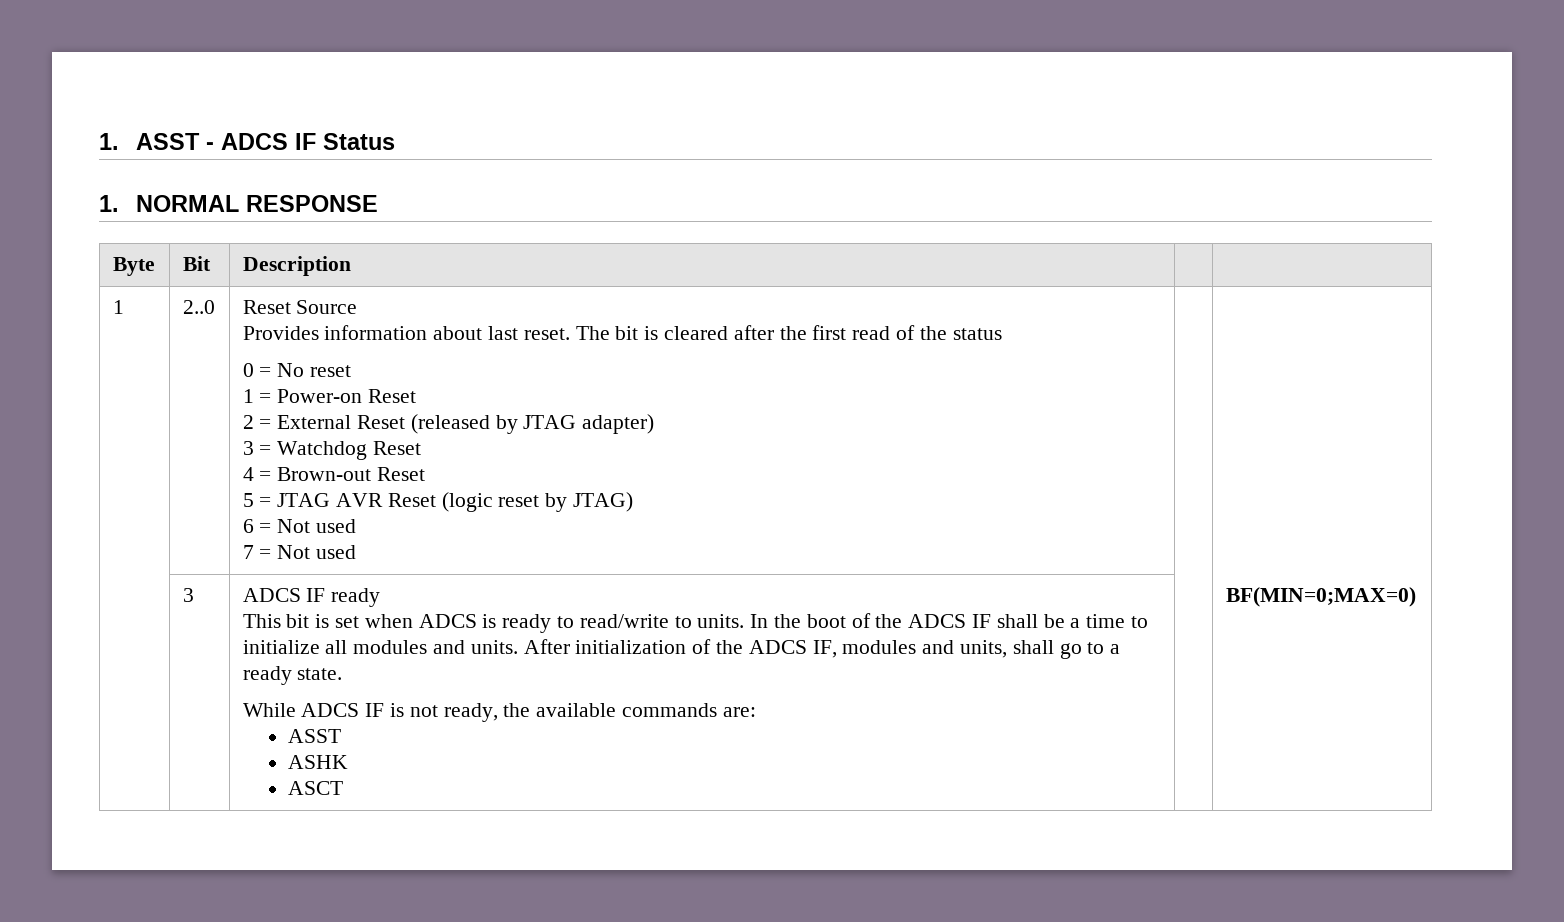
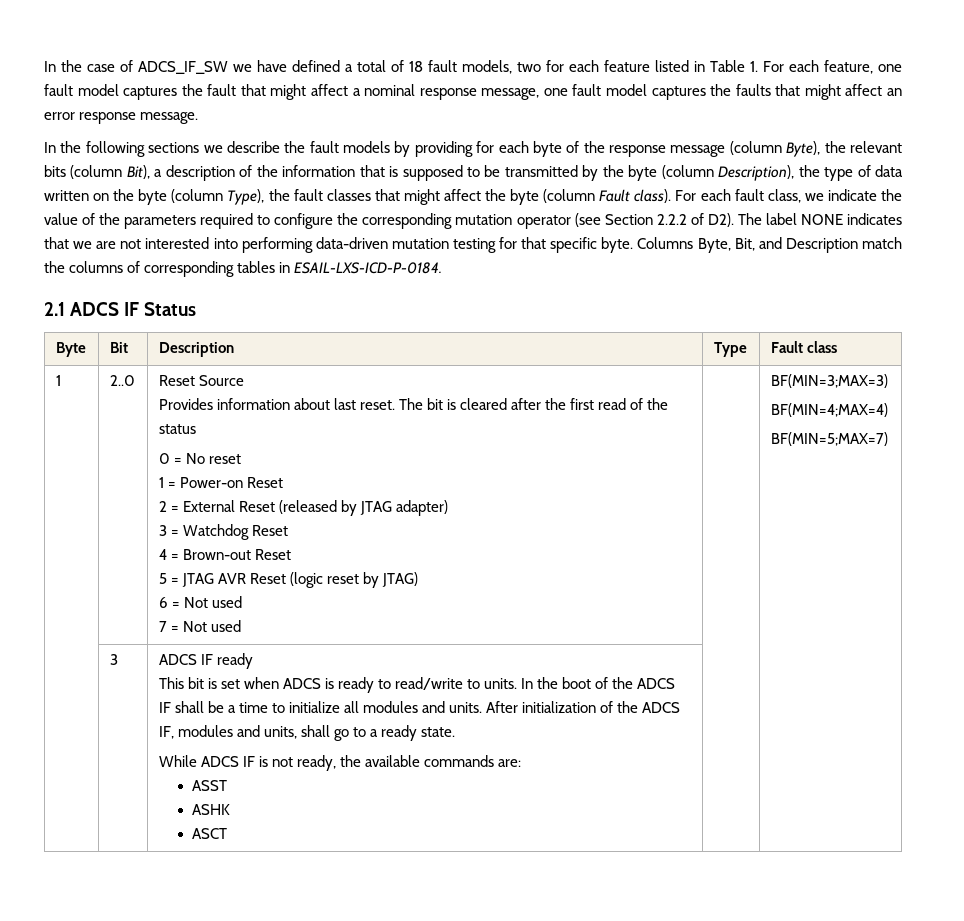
[99,133,214,150] 1. ASST - -> [44,60,903,74] [44,84,902,100] [44,112,199,124] [44,141,903,157] [44,165,904,181] [44,189,903,205] [44,213,903,229] [44,237,903,253] [44,261,443,277] [44,302,65,316] In the case of ADCS_IF_SW we have defined a total of 18 fault models, two for each feature listed in Table 1. For each feature, one fault model captures the fault that might affect a nominal response message, one fault model captures the faults that might affect an error response message. // In the following sections we describe the fault models by providing for each byte of the response message (column Byte), the relevant bits (column Bit), a description of the information that is supposed to be transmitted by the byte (column Description), the type of data written on the byte (column Type), the fault classes that might affect the byte (column Fault class). For each fault class, we indicate the value of the parameters required to configure the corresponding mutation operator (see Section 2.2.2 of D2). The label NONE indicates that we are not interested into performing data-driven mutation testing for that specific byte. Columns Byte, Bit, and Description match the columns of corresponding tables in ESAIL-LXS-ICD-P-0184. // 2.1
[99,195,378,212] // 1. NORMAL RESPONSE -> (197, 309) none
(351, 266) | -> [713,342,747,357] [770,341,837,353] Type | Fault class
(356, 552) none -> [770,374,888,388] [770,403,888,417] [770,432,888,446] BF(MIN=3;MAX=3) // BF(MIN=4;MAX=4) // BF(MIN=5;MAX=7)
[1225,587,1416,607] BF(MIN=0;MAX=0) -> (227, 833) none

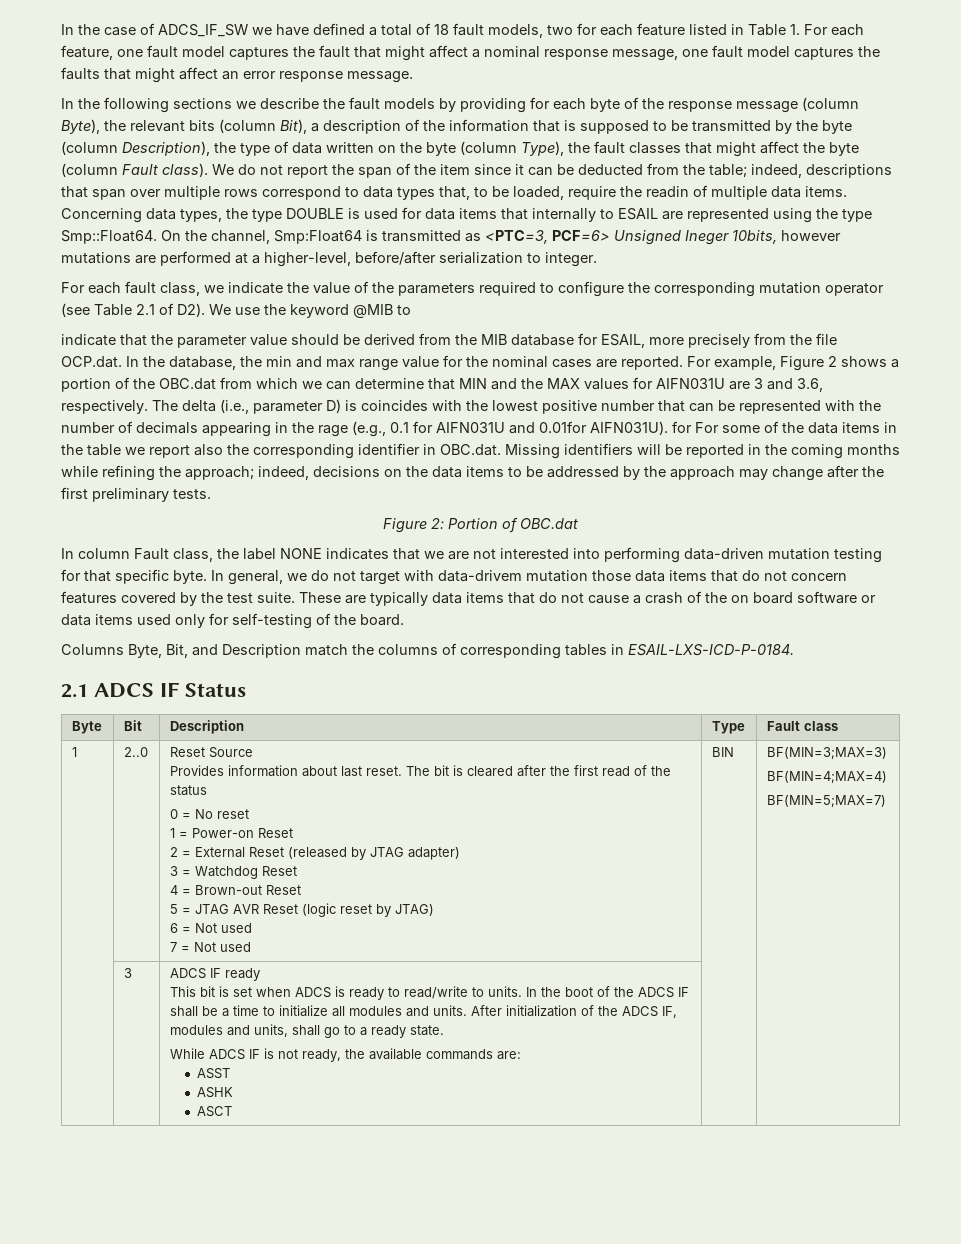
(672, 196) none -> [212,163,892,178] [61,185,847,200] [61,207,872,223] [61,230,841,245] [61,251,597,267] We do not report the span of the item since it can be deducted from the table; indeed, descriptions that span over multiple rows correspond to data types that, to be loaded, require the readin of multiple data items. Concerning data types, the type DOUBLE is used for data items that internally to ESAIL are represented using the type Smp::Float64. On the channel, Smp:Float64 is transmitted as <PTC=3, PCF=6> Unsigned Ineger 10bits, however mutations are performed at a higher-level, before/after serialization to integer. //
[604,213,762,227] Section 2.2.2 of D2). The -> [94,303,411,318] [61,333,837,348] [61,355,899,371] [61,377,823,392] [61,399,881,414] [61,421,897,437] [61,443,900,459] [61,465,884,481] [61,487,211,502] [383,517,578,533] [61,548,239,562] Table 2.1 of D2). We use the keyword @MIB to // indicate that the parameter value should be derived from the MIB database for ESAIL, more precisely from the file OCP.dat. In the database, the min and max range value for the nominal cases are reported. For example, Figure 2 shows a portion of the OBC.dat from which we can determine that MIN and the MAX values for AIFN031U are 3 and 3.6, respectively. The delta (i.e., parameter D) is coincides with the lowest positive number that can be represented with the number of decimals appearing in the rage (e.g., 0.1 for AIFN031U and 0.01for AIFN031U). for For some of the data items in the table we report also the corresponding identifier in OBC.dat. Missing identifiers will be reported in the coming months while refining the approach; indeed, decisions on the data items to be addressed by the approach may change after the first preliminary tests. // Figure 2: Portion of OBC.dat // In column Fault class, the
(634, 245) none -> [211,570,847,585] [61,591,876,606] [61,613,404,629] In general, we do not target with data-drivem mutation those data items that do not concern features covered by the test suite. These are typically data items that do not cause a crash of the on board software or data items used only for self-testing of the board. //
(241, 626) none -> [711,747,734,757] BIN

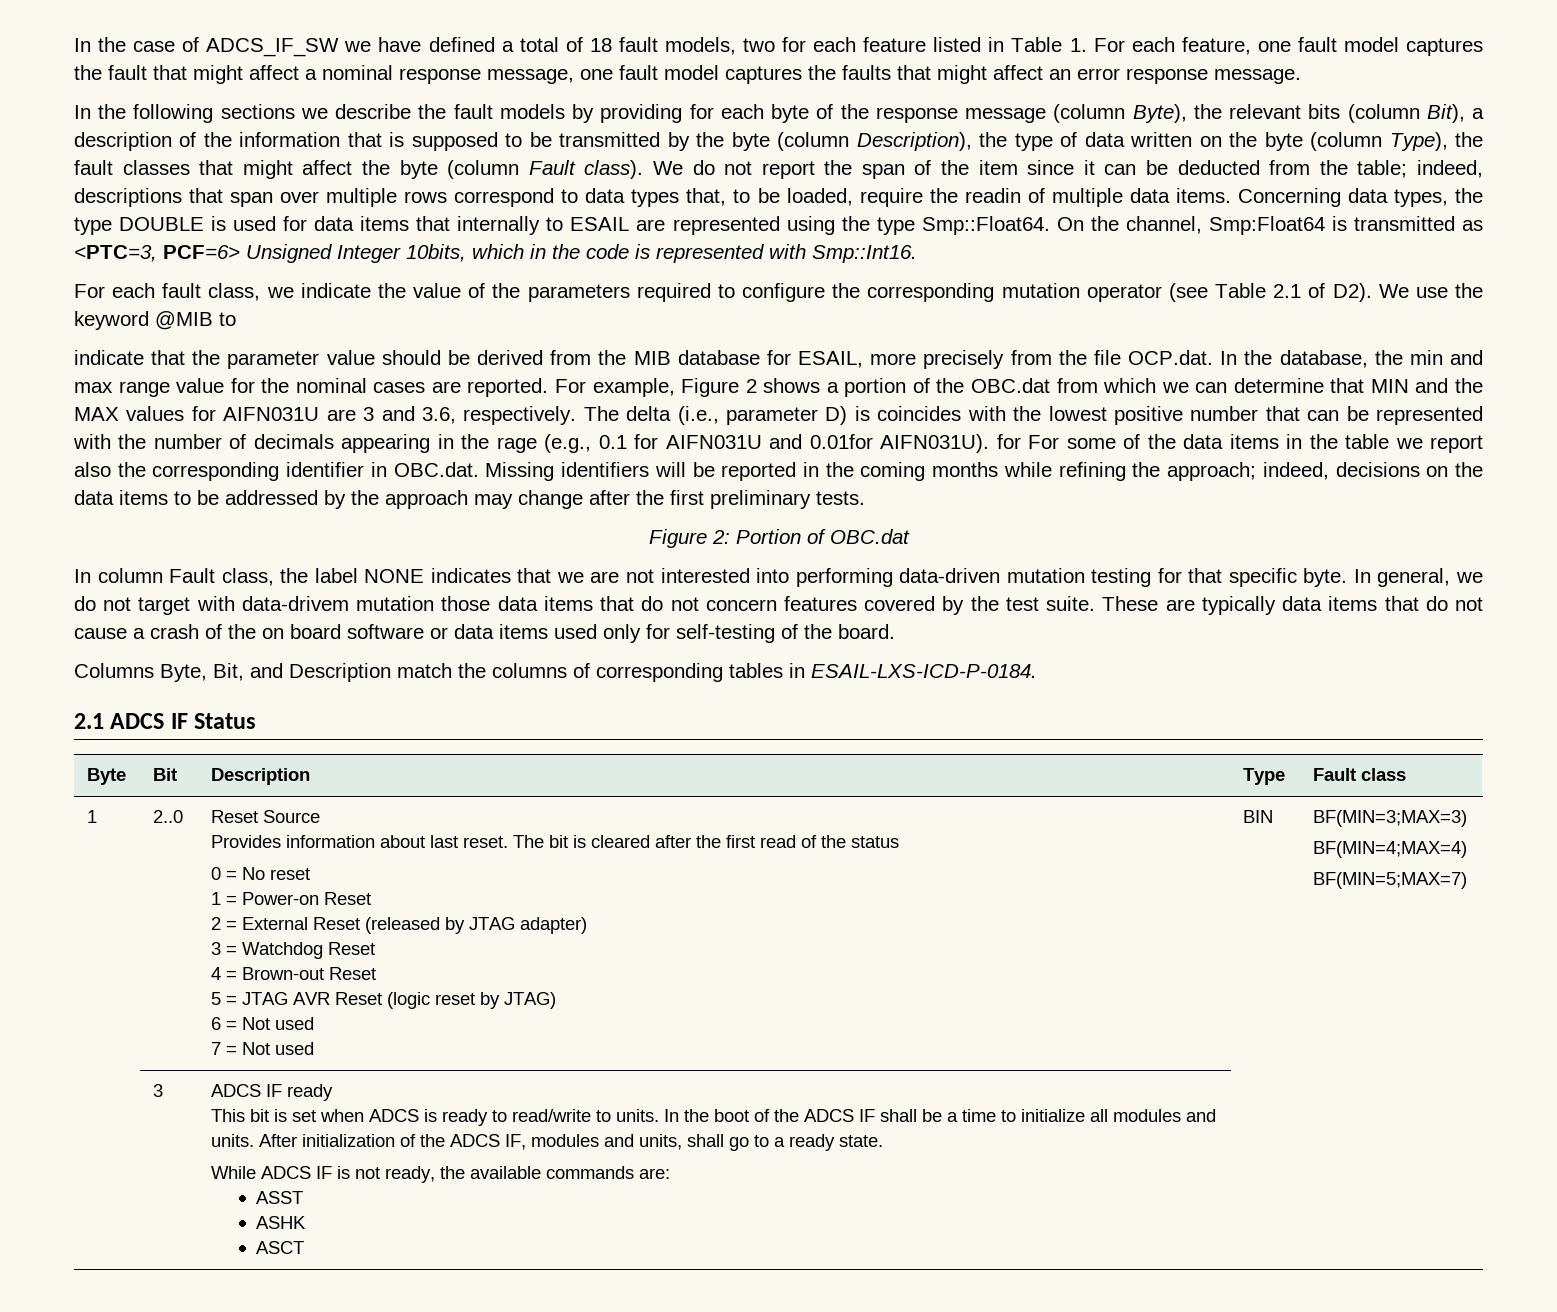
[685,230,841,245] [61,251,597,267] Ineger 10bits, however mutations are performed at a higher-level, before/after serialization to integer. -> [337,244,917,263] Integer 10bits, which in the code is represented with Smp::Int16.

